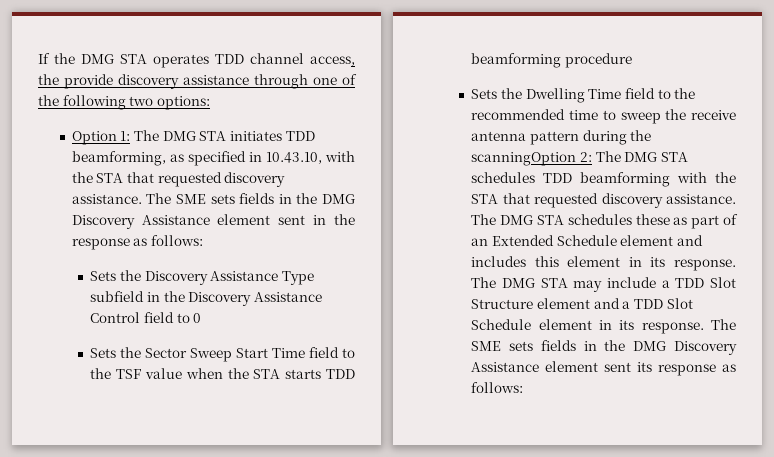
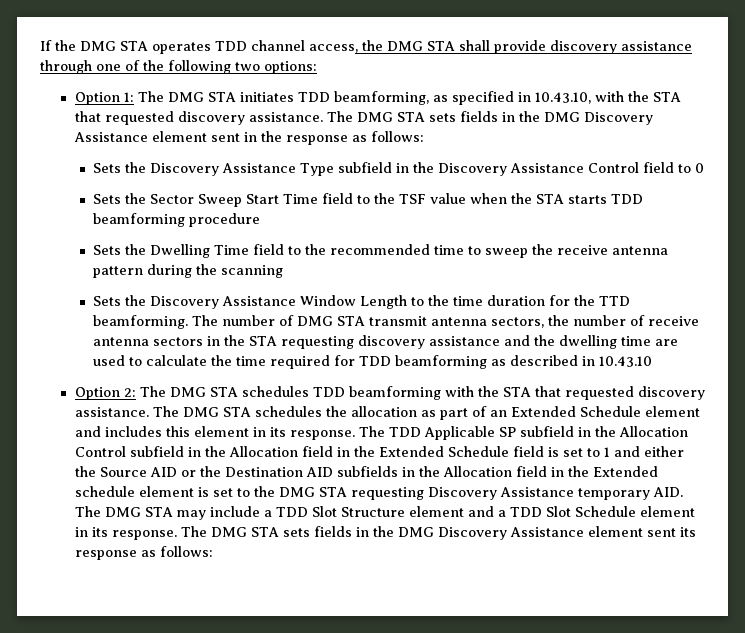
(59, 79) none -> [387,40,490,51] DMG STA shall
[175,194,206,204] SME -> [356,112,425,122] DMG STA
[471,152,577,166] scanningOption -> [221,265,284,278] [93,295,631,309] [93,315,700,329] [93,335,679,349] [93,355,653,369] [74,387,120,400] scanning // Sets the Discovery Assistance Window Length to the time duration for the TTD beamforming. The number of DMG STA transmit antenna sectors, the number of receive antenna sectors in the STA requesting discovery assistance and the dwelling time are used to calculate the time required for TDD beamforming as described in 10.43.10 // Option
[635,214,670,225] these -> [325,406,417,417] the allocation
(497, 282) none -> [388,426,688,440] [74,446,684,457] [74,466,658,477] [74,486,683,500] [74,506,101,517] TDD Applicable SP subfield in the Allocation Control subfield in the Allocation field in the Extended Schedule field is set to 1 and either the Source AID or the Destination AID subfields in the Allocation field in the Extended schedule element is set to the DMG STA requesting Discovery Assistance temporary AID. The
[471,341,502,351] SME -> [210,527,279,537] DMG STA

